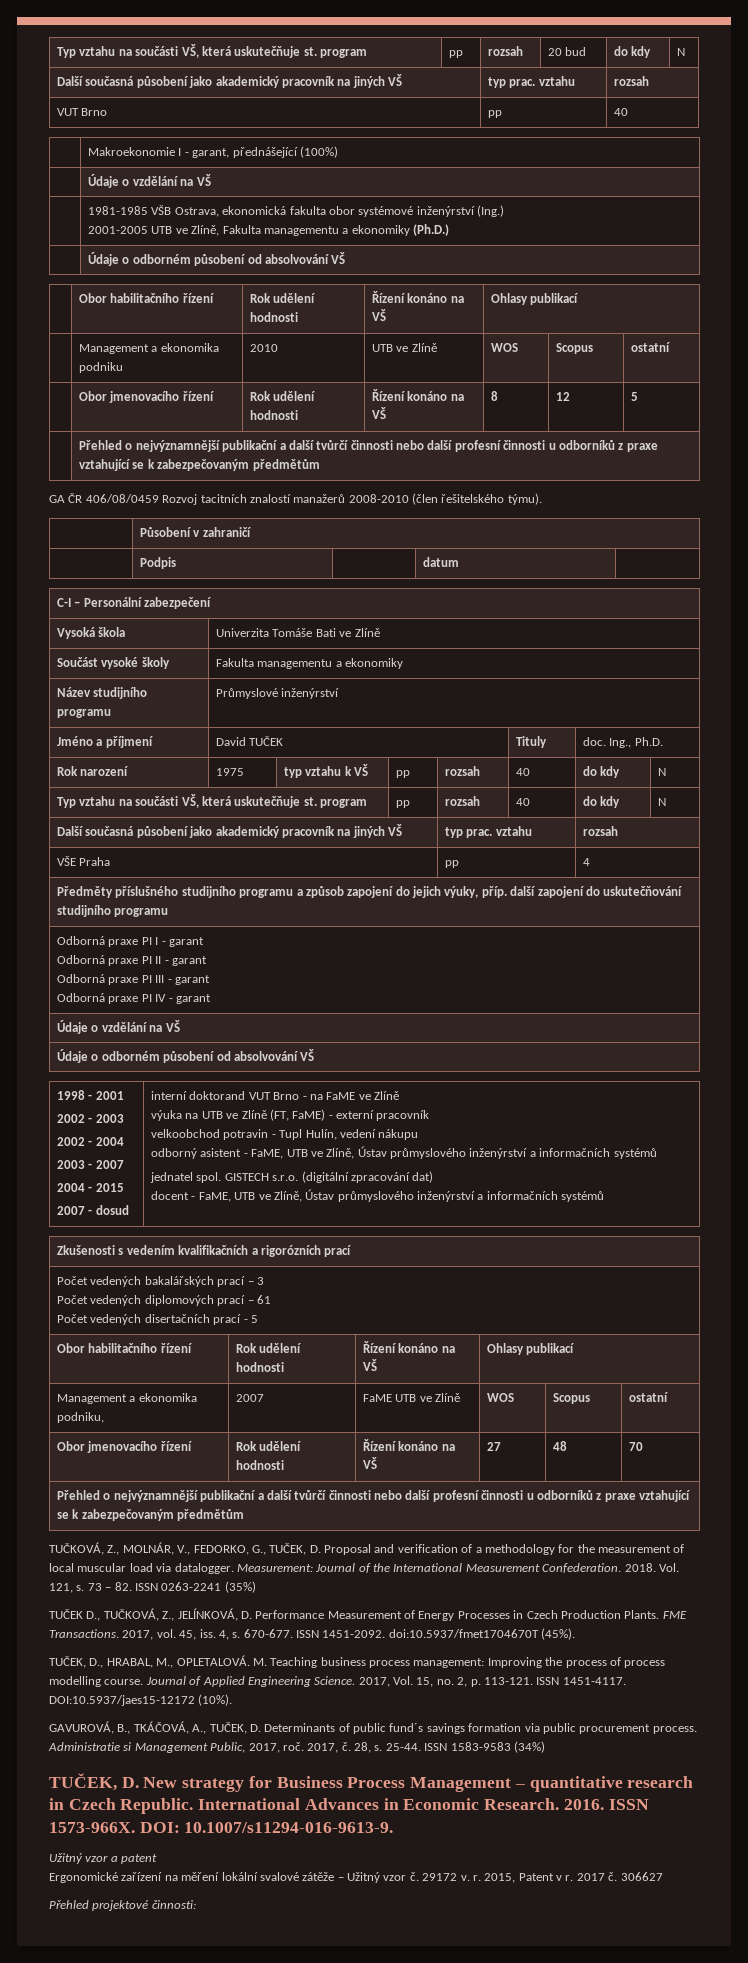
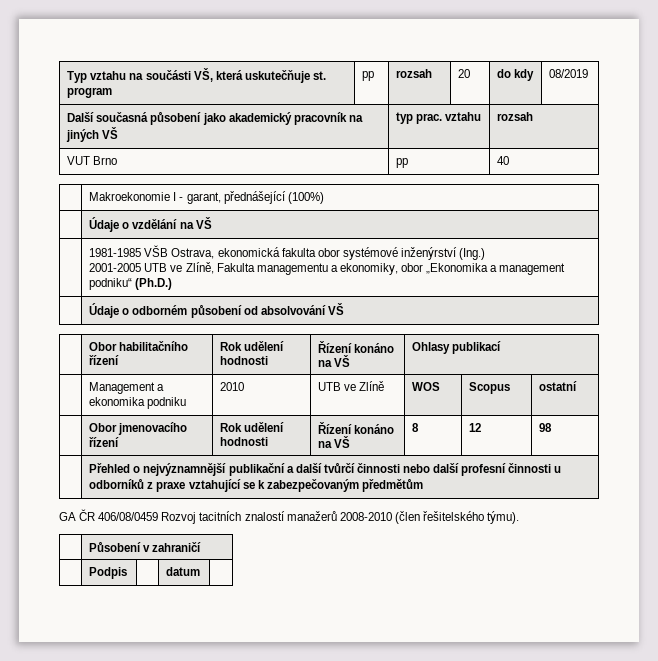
[565,47,587,56] [614,46,652,58] [677,48,686,56] bud | do kdy | N -> [497,69,535,81] [549,69,589,78] | do kdy | 08/2019
[351,225,410,236] ekonomiky -> [339,263,566,275] [89,278,133,290] ekonomiky, obor „Ekonomika a management podniku“
[631,392,639,401] 5 -> [539,423,553,432] 98
[57,597,212,609] [57,627,126,639] [216,628,380,637] [57,657,170,669] [216,658,404,669] [57,687,148,699] [57,709,112,718] [216,688,340,699] [57,736,153,748] [216,736,284,746] [516,736,548,748] [583,737,663,748] [57,766,129,776] [216,768,245,776] [284,764,369,778] [396,770,411,778] [445,766,481,776] [516,768,531,776] [583,766,621,778] [658,768,667,776] [57,794,368,808] [396,800,411,808] [445,796,481,806] [516,798,531,806] [583,796,621,808] [658,798,667,806] [57,824,403,838] [445,826,532,838] [583,826,619,836] [57,856,111,866] [445,860,460,868] [583,858,591,866] [57,886,683,898] [57,905,169,917] [57,936,204,947] [57,955,207,966] [57,974,210,985] [57,993,211,1004] [57,1020,180,1034] [57,1049,315,1063] [57,1090,124,1100] [57,1114,124,1123] [57,1137,124,1146] [57,1160,124,1169] [57,1183,124,1192] [57,1205,129,1215] [151,1091,400,1100] [151,1109,430,1121] [151,1129,419,1140] [151,1146,657,1159] [150,1171,434,1183] [151,1189,605,1202] [57,1245,352,1257] [57,1276,264,1287] [57,1295,271,1306] [57,1314,258,1325] [57,1343,192,1353] [236,1343,302,1353] [236,1362,285,1372] [363,1341,455,1353] [363,1359,378,1371] [487,1343,575,1355] [57,1393,197,1404] [57,1412,105,1423] [236,1394,265,1402] [363,1393,461,1402] [487,1393,515,1402] [553,1393,591,1404] [629,1392,669,1402] [57,1441,192,1453] [236,1441,302,1451] [236,1460,285,1470] [363,1439,455,1451] [363,1457,378,1469] [487,1442,502,1451] [553,1441,568,1451] [629,1442,644,1451] [57,1490,691,1502] [57,1509,245,1521] [49,1542,685,1555] [49,1563,679,1574] [49,1581,256,1593] [49,1608,687,1621] [49,1628,576,1640] [49,1655,666,1668] [49,1676,626,1687] [49,1694,233,1706] [49,1721,697,1734] [48,1741,545,1753] [49,1773,694,1792] [49,1798,649,1814] [49,1822,394,1833] [49,1853,158,1864] [49,1872,663,1883] [49,1900,196,1911] // C-I – Personální zabezpečení // Vysoká škola | Univerzita Tomáše Bati ve Zlíně // Součást vysoké školy | Fakulta managementu a ekonomiky // Název studijního programu | Průmyslové inženýrství // Jméno a příjmení | David TUČEK | Tituly | doc. Ing., Ph.D. // Rok narození | 1975 | typ vztahu k VŠ | pp | rozsah | 40 | do kdy | N // Typ vztahu na součásti VŠ, která uskutečňuje st. program | pp | rozsah | 40 | do kdy | N // Další současná působení jako akademický pracovník na jiných VŠ | typ prac. vztahu | rozsah // VŠE Praha | pp | 4 // Předměty příslušného studijního programu a způsob zapojení do jejich výuky, příp. další zapojení do uskutečňování studijního programu // Odborná praxe PI I - garant // Odborná praxe PI II - garant // Odborná praxe PI III - garant // Odborná praxe PI IV - garant // Údaje o vzdělání na VŠ // Údaje o odborném působení od absolvování VŠ // 1998 - 2001 // 2002 - 2003 // 2002 - 2004 // 2003 - 2007 // 2004 - 2015 // 2007 - dosud | interní doktorand VUT Brno - na FaME ve Zlíně // výuka na UTB ve Zlíně (FT, FaME) - externí pracovník // velkoobchod potravin - Tupl Hulín, vedení nákupu // odborný asistent - FaME, UTB ve Zlíně, Ústav průmyslového inženýrství a informačních systémů // jednatel spol. GISTECH s.r.o. (digitální zpracování dat) // docent - FaME, UTB ve Zlíně, Ústav průmyslového inženýrství a informačních systémů // Zkušenosti s vedením kvalifikačních a rigorózních prací // Počet vedených bakalářských prací – 3 // Počet vedených diplomových prací – 61 // Počet vedených disertačních prací - 5 // Obor habilitačního řízení | Rok udělení hodnosti | Řízení konáno na VŠ | Ohlasy publikací // Management a ekonomika podniku, | 2007 | FaME UTB ve Zlíně | WOS | Scopus | ostatní // Obor jmenovacího řízení | Rok udělení hodnosti | Řízení konáno na VŠ | 27 | 48 | 70 // Přehled o nejvýznamnější publikační a další tvůrčí činnosti nebo další profesní činnosti u odborníků z praxe vztahující se k zabezpečovaným předmětům // TUČKOVÁ, Z., MOLNÁR, V., FEDORKO, G., TUČEK, D. Proposal and verification of a methodology for the measurement of local muscular load via datalogger. Measurement: Journal of the International Measurement Confederation. 2018. Vol. 121, s. 73 – 82. ISSN 0263-2241 (35%) // TUČEK D., TUČKOVÁ, Z., JELÍNKOVÁ, D. Performance Measurement of Energy Processes in Czech Production Plants. FME Transactions. 2017, vol. 45, iss. 4, s. 670-677. ISSN 1451-2092. doi:10.5937/fmet1704670T (45%). // TUČEK, D., HRABAL, M., OPLETALOVÁ. M. Teaching business process management: Improving the process of process modelling course. Journal of Applied Engineering Science. 2017, Vol. 15, no. 2, p. 113-121. ISSN 1451-4117. DOI:10.5937/jaes15-12172 (10%). // GAVUROVÁ, B., TKÁČOVÁ, A., TUČEK, D. Determinants of public fund´s savings formation via public procurement process. Administratie si Management Public, 2017, roč. 2017, č. 28, s. 25-44. ISSN 1583-9583 (34%) // TUČEK, D. New strategy for Business Process Management – quantitative research in Czech Republic. International Advances in Economic Research. 2016. ISSN 1573-966X. DOI: 10.1007/s11294-016-9613-9. // Užitný vzor a patent // Ergonomické zařízení na měření lokální svalové zátěže – Užitný vzor č. 29172 v. r. 2015, Patent v r. 2017 č. 306627 // Přehled projektové činnosti: -> (201, 571) none

